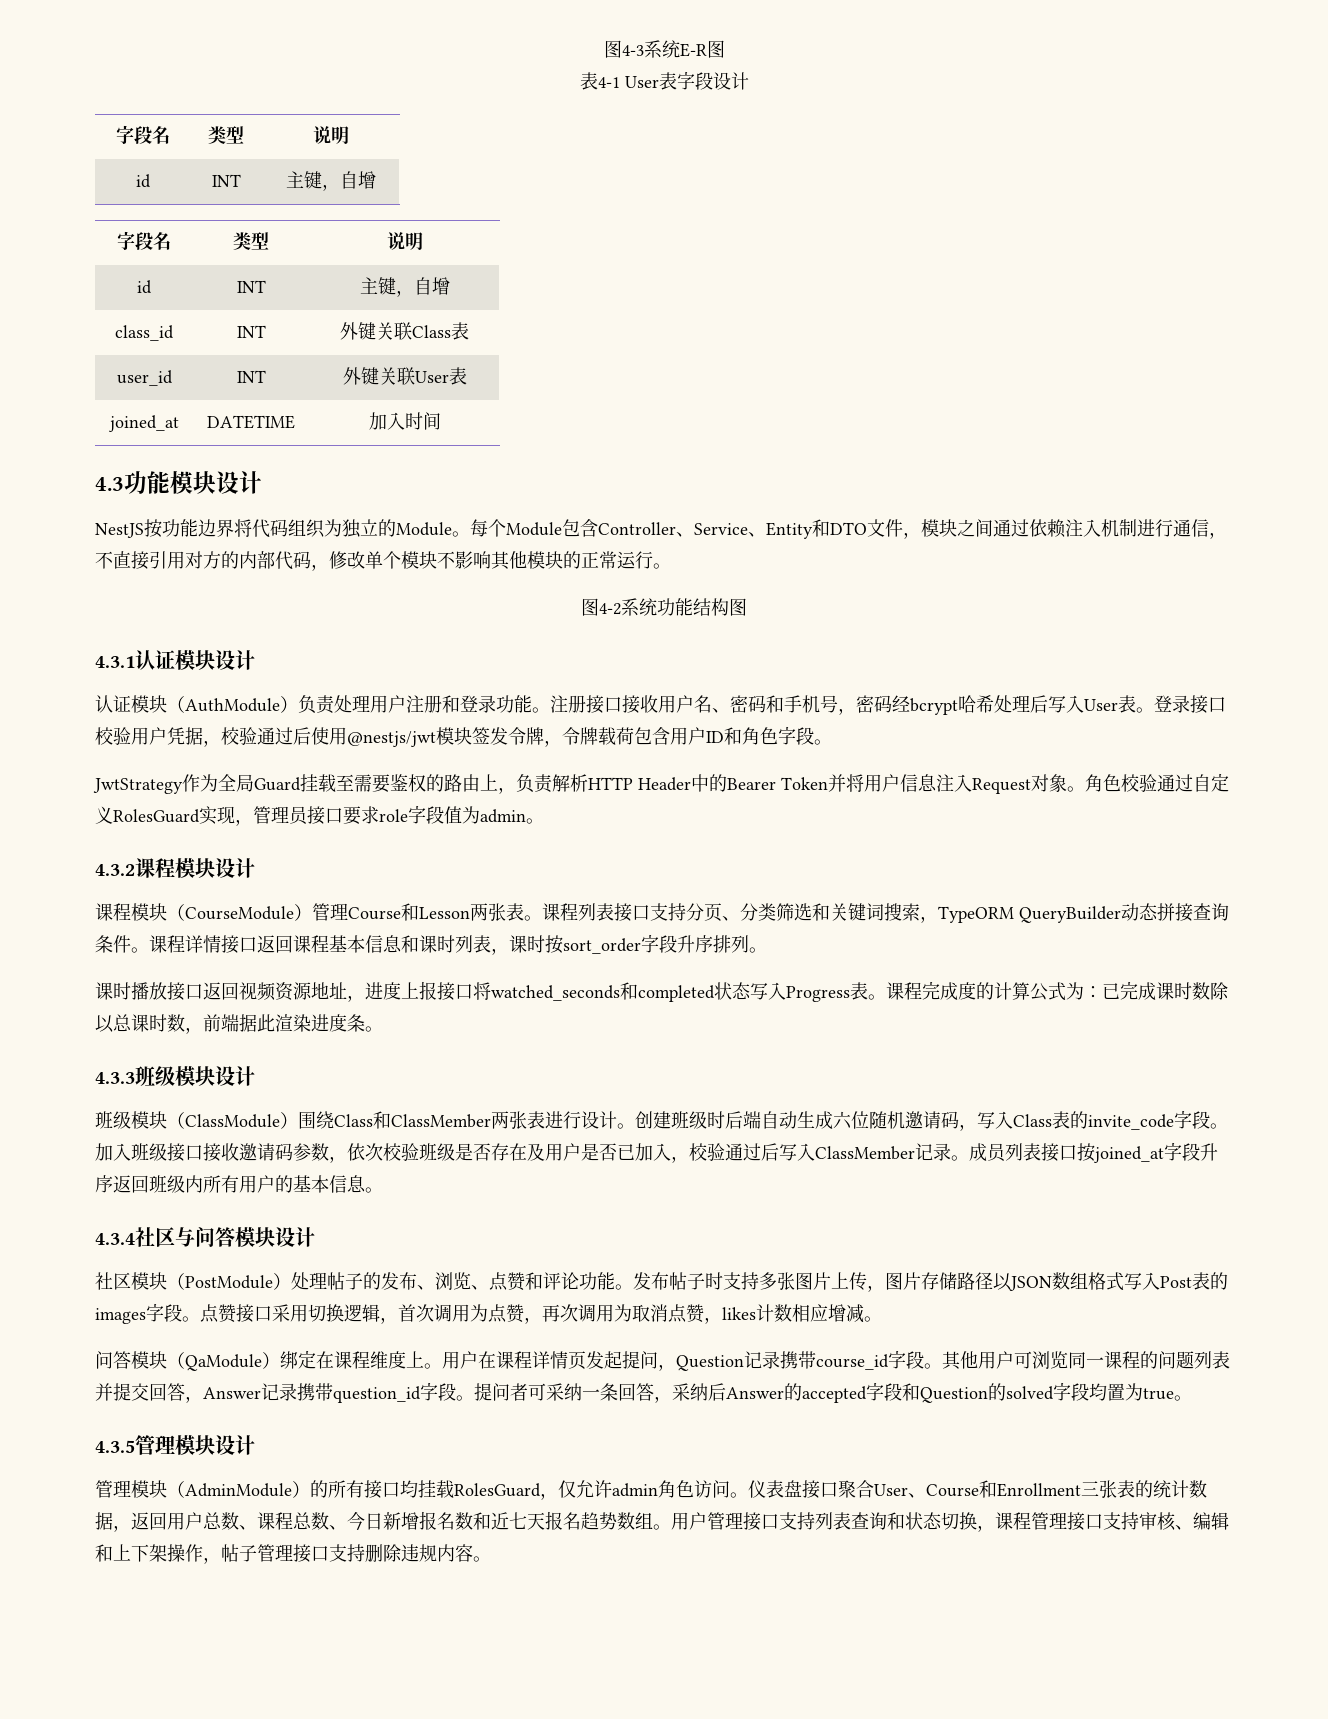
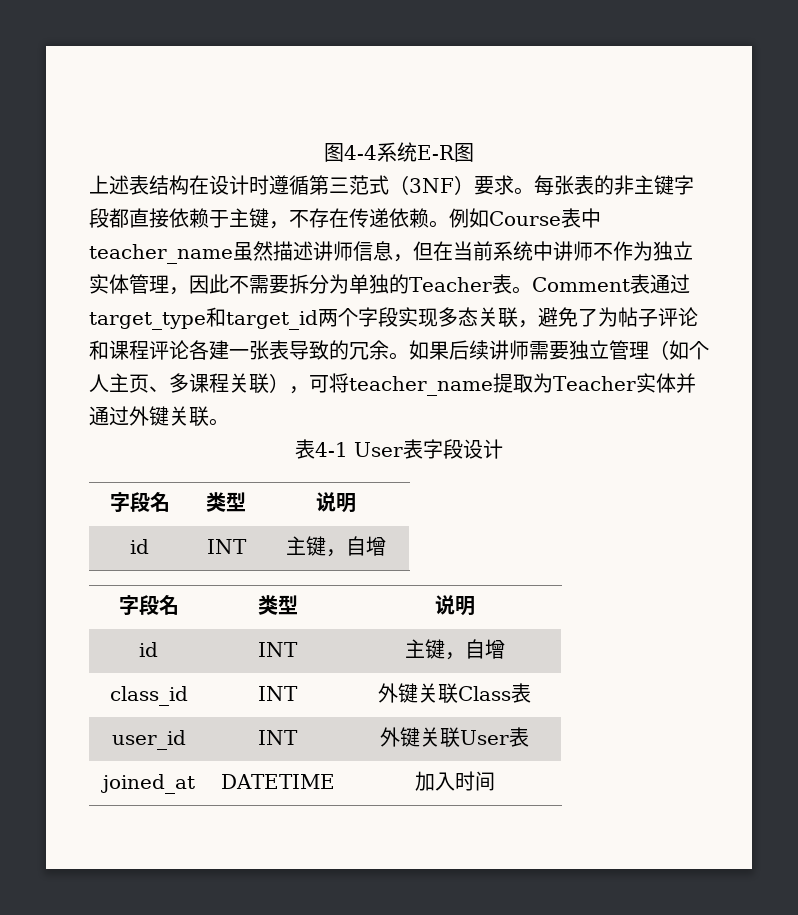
[603,40,644,58] 图4-3 -> [324,143,377,162] 图4-4
(725, 49) none -> [89,175,694,196] [89,208,601,229] [89,241,693,264] [89,274,690,295] [89,307,698,330] [89,340,709,360] [89,373,696,396] [89,406,229,427] // 上述表结构在设计时遵循第三范式（3NF）要求。每张表的非主键字段都直接依赖于主键，不存在传递依赖。例如Course表中teacher_name虽然描述讲师信息，但在当前系统中讲师不作为独立实体管理，因此不需要拆分为单独的Teacher表。Comment表通过target_type和target_id两个字段实现多态关联，避免了为帖子评论和课程评论各建一张表导致的冗余。如果后续讲师需要独立管理（如个人主页、多课程关联），可将teacher_name提取为Teacher实体并通过外键关联。
[95,471,262,494] [95,519,1227,539] [95,551,671,571] [581,598,747,616] [95,650,255,670] [95,695,1226,715] [95,726,832,747] [93,773,1229,794] [95,805,544,826] [95,858,255,878] [95,903,1229,923] [95,934,767,955] [95,981,1229,1002] [95,1014,383,1034] [95,1066,255,1086] [95,1110,1228,1131] [95,1142,1218,1163] [95,1175,383,1193] [95,1227,315,1247] [95,1272,1228,1292] [95,1303,882,1324] [95,1350,1230,1371] [95,1382,1192,1403] [95,1435,255,1455] [95,1480,1207,1500] [95,1511,1229,1532] [95,1544,491,1564] // 4.3功能模块设计 // NestJS按功能边界将代码组织为独立的Module。每个Module包含Controller、Service、Entity和DTO文件，模块之间通过依赖注入机制进行通信，不直接引用对方的内部代码，修改单个模块不影响其他模块的正常运行。 // 图4-2系统功能结构图 // 4.3.1认证模块设计 // 认证模块（AuthModule）负责处理用户注册和登录功能。注册接口接收用户名、密码和手机号，密码经bcrypt哈希处理后写入User表。登录接口校验用户凭据，校验通过后使用@nestjs/jwt模块签发令牌，令牌载荷包含用户ID和角色字段。 // JwtStrategy作为全局Guard挂载至需要鉴权的路由上，负责解析HTTP Header中的Bearer Token并将用户信息注入Request对象。角色校验通过自定义RolesGuard实现，管理员接口要求role字段值为admin。 // 4.3.2课程模块设计 // 课程模块（CourseModule）管理Course和Lesson两张表。课程列表接口支持分页、分类筛选和关键词搜索，TypeORM QueryBuilder动态拼接查询条件。课程详情接口返回课程基本信息和课时列表，课时按sort_order字段升序排列。 // 课时播放接口返回视频资源地址，进度上报接口将watched_seconds和completed状态写入Progress表。课程完成度的计算公式为：已完成课时数除以总课时数，前端据此渲染进度条。 // 4.3.3班级模块设计 // 班级模块（ClassModule）围绕Class和ClassMember两张表进行设计。创建班级时后端自动生成六位随机邀请码，写入Class表的invite_code字段。加入班级接口接收邀请码参数，依次校验班级是否存在及用户是否已加入，校验通过后写入ClassMember记录。成员列表接口按joined_at字段升序返回班级内所有用户的基本信息。 // 4.3.4社区与问答模块设计 // 社区模块（PostModule）处理帖子的发布、浏览、点赞和评论功能。发布帖子时支持多张图片上传，图片存储路径以JSON数组格式写入Post表的images字段。点赞接口采用切换逻辑，首次调用为点赞，再次调用为取消点赞，likes计数相应增减。 // 问答模块（QaModule）绑定在课程维度上。用户在课程详情页发起提问，Question记录携带course_id字段。其他用户可浏览同一课程的问题列表并提交回答，Answer记录携带question_id字段。提问者可采纳一条回答，采纳后Answer的accepted字段和Question的solved字段均置为true。 // 4.3.5管理模块设计 // 管理模块（AdminModule）的所有接口均挂载RolesGuard，仅允许admin角色访问。仪表盘接口聚合User、Course和Enrollment三张表的统计数据，返回用户总数、课程总数、今日新增报名数和近七天报名趋势数组。用户管理接口支持列表查询和状态切换，课程管理接口支持审核、编辑和上下架操作，帖子管理接口支持删除违规内容。 -> (495, 781) none

